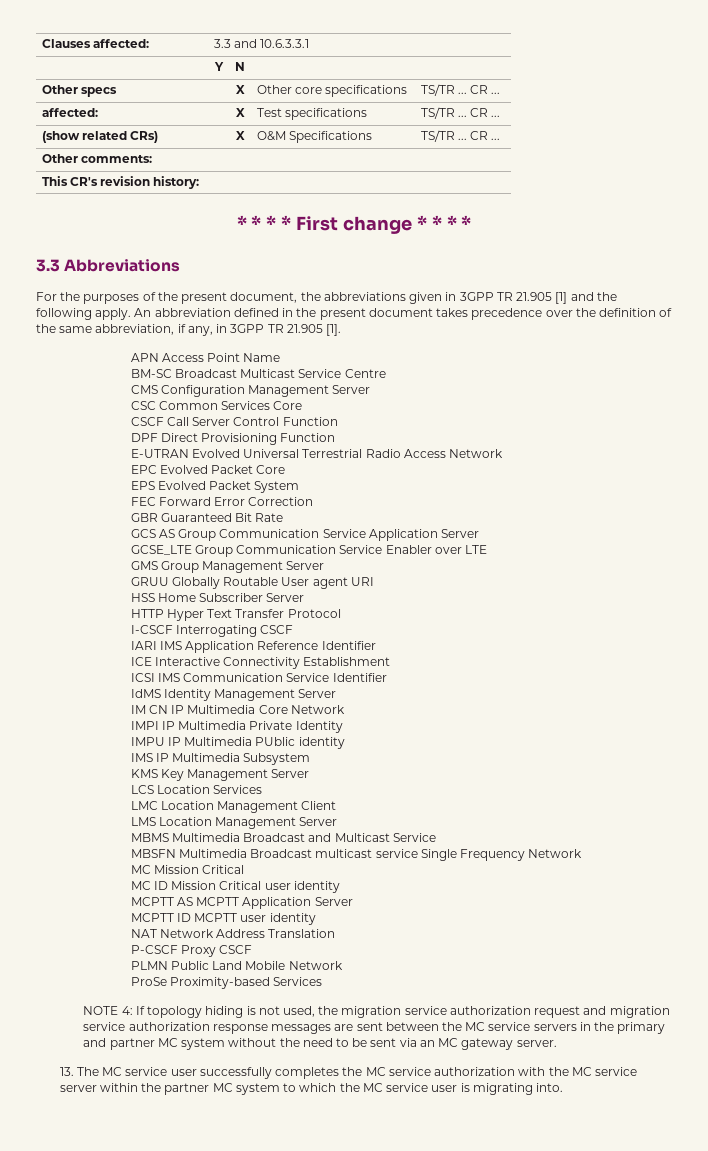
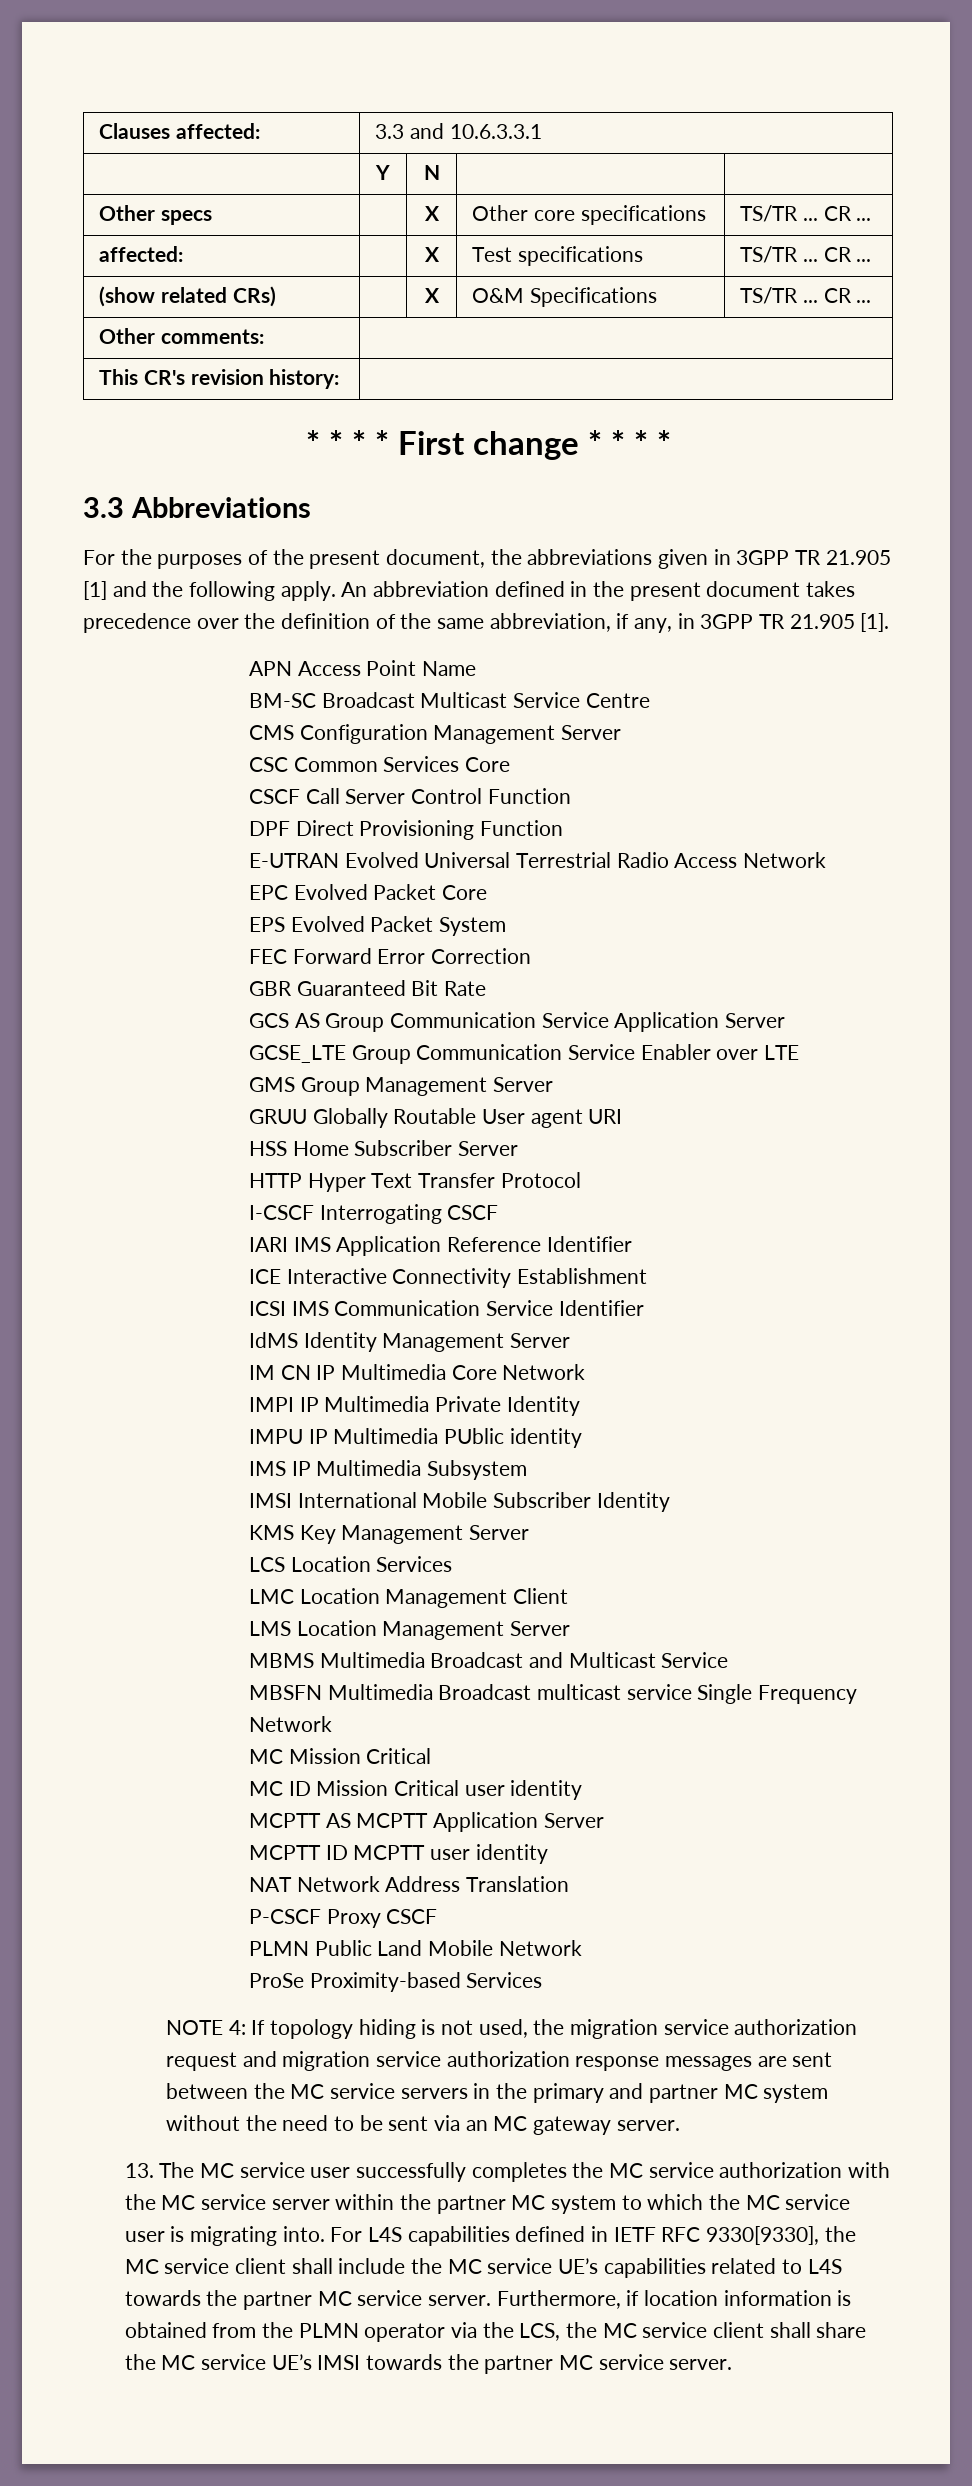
(311, 759) none -> [249,1492,670,1512] // IMSI International Mobile Subscriber Identity
(564, 1087) none -> [330,2226,856,2246] [124,2258,842,2278] [124,2290,852,2310] [124,2322,867,2342] [124,2354,733,2374] For L4S capabilities defined in IETF RFC 9330[9330], the MC service client shall include the MC service UE’s capabilities related to L4S towards the partner MC service server. Furthermore, if location information is obtained from the PLMN operator via the LCS, the MC service client shall share the MC service UE’s IMSI towards the partner MC service server.

